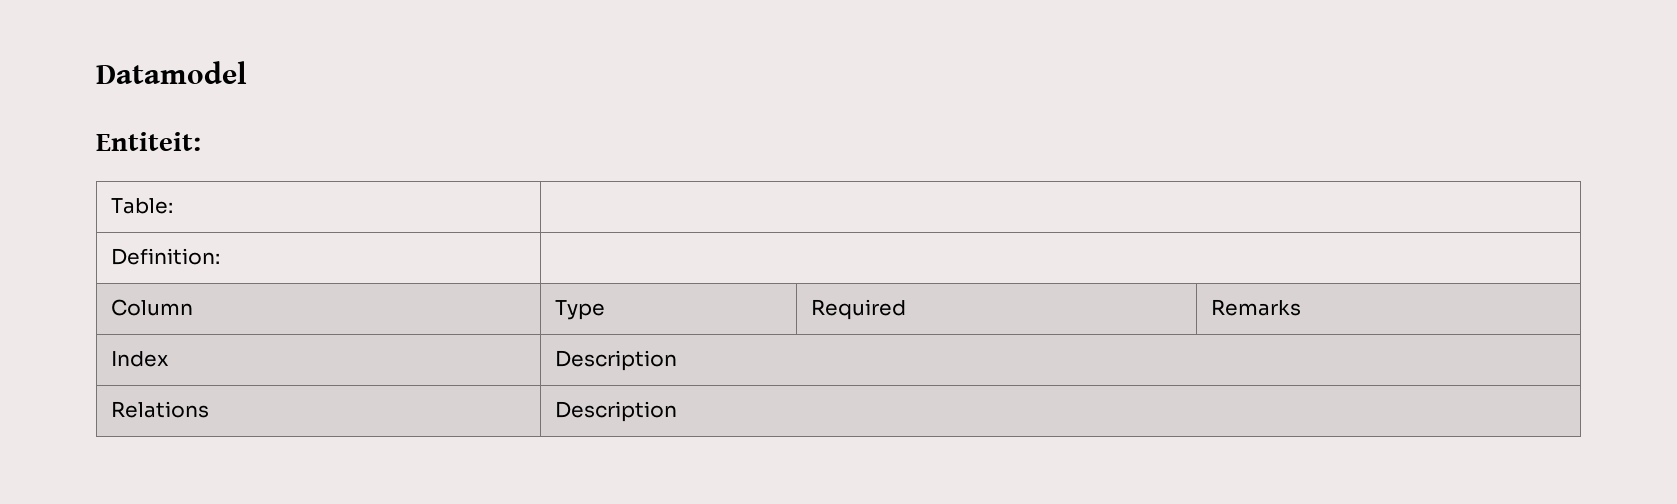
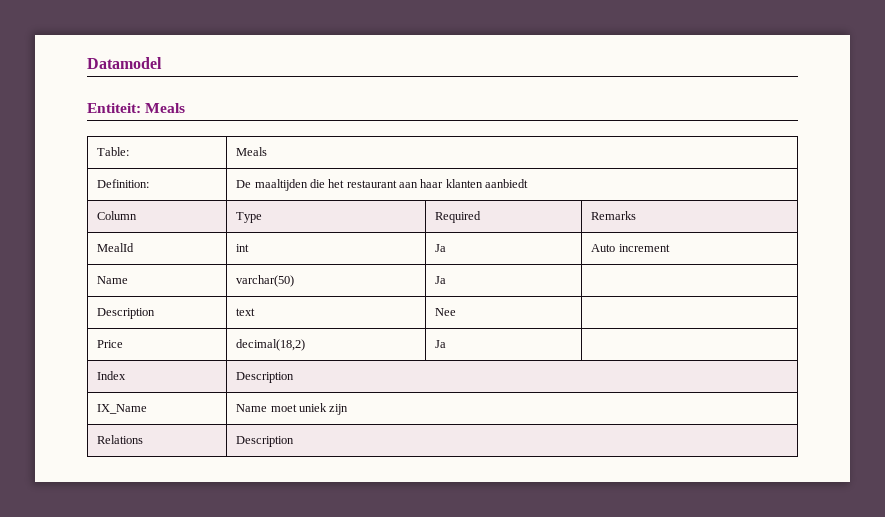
(201, 141) none -> [145,103,186,113] Meals
(173, 206) none -> [236,147,268,156] Meals
[110,299,193,316] [554,300,605,320] [810,299,906,320] [1210,299,1301,316] [110,351,169,367] [554,350,677,371] // Column | Type | Required | Remarks // Index | Description -> [236,179,529,191] [97,211,138,220] [236,212,263,223] [435,211,482,223] [591,211,637,220] [97,243,135,252] [236,244,250,252] [435,244,447,252] [591,244,670,252] [97,276,129,284] [236,275,295,287] [435,276,447,284] [97,308,156,319] [236,308,256,316] [435,308,457,316] [97,340,124,348] [236,339,306,351] [435,340,447,348] [97,371,127,380] [236,372,295,383] [97,404,148,414] [236,403,349,415] De maaltijden die het restaurant aan haar klanten aanbiedt // Column | Type | Required | Remarks // MealId | int | Ja | Auto increment // Name | varchar(50) | Ja | // Description | text | Nee | // Price | decimal(18,2) | Ja | // Index | Description // IX_Name | Name moet uniek zijn

